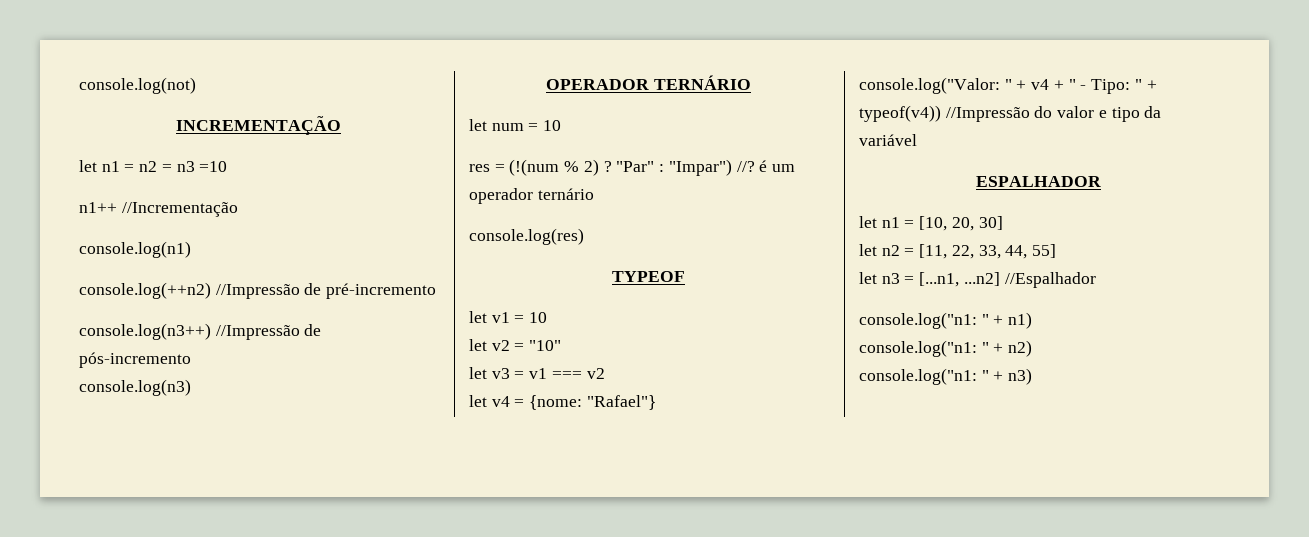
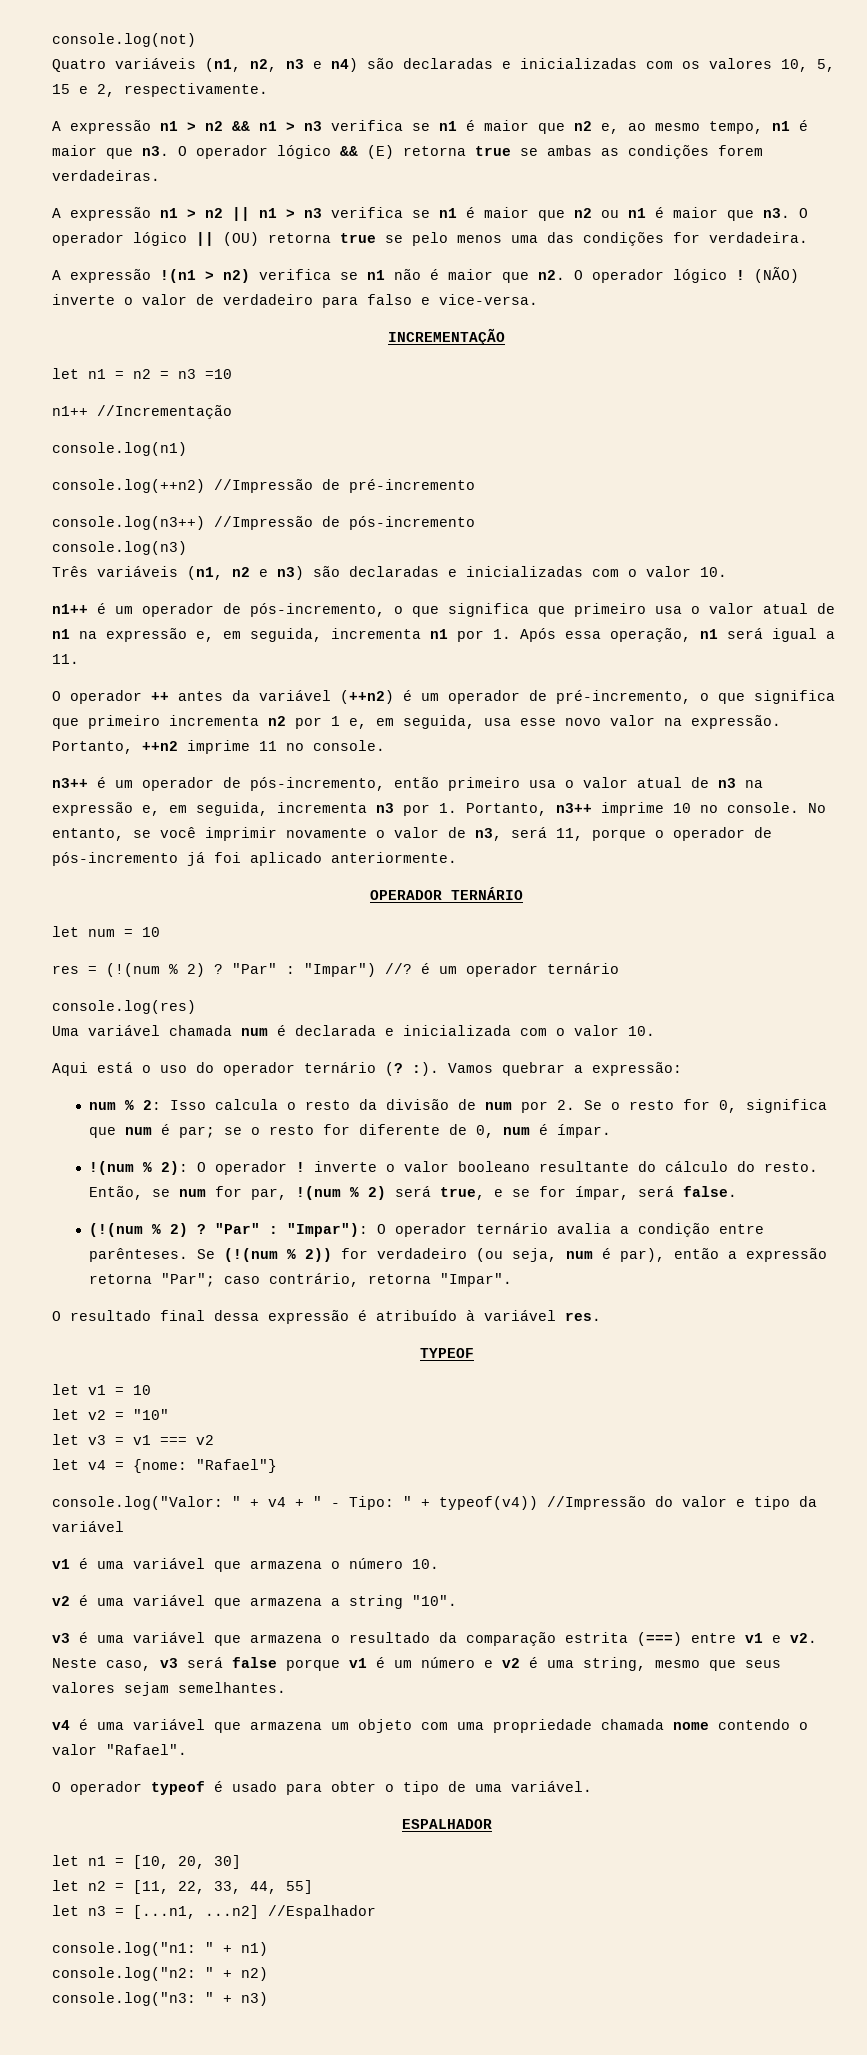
(196, 85) none -> [52,58,835,72] [52,83,268,97] [52,120,808,134] [52,145,763,159] [52,170,160,181] [52,207,808,221] [52,232,808,246] [52,267,799,283] [52,294,538,308] // Quatro variáveis (n1, n2, n3 e n4) são declaradas e inicializadas com os valores 10, 5, 15 e 2, respectivamente. // A expressão n1 > n2 && n1 > n3 verifica se n1 é maior que n2 e, ao mesmo tempo, n1 é maior que n3. O operador lógico && (E) retorna true se ambas as condições forem verdadeiras. // A expressão n1 > n2 || n1 > n3 verifica se n1 é maior que n2 ou n1 é maior que n3. O operador lógico || (OU) retorna true se pelo menos uma das condições for verdadeira. // A expressão !(n1 > n2) verifica se n1 não é maior que n2. O operador lógico ! (NÃO) inverte o valor de verdadeiro para falso e vice-versa.
(191, 387) none -> [52,566,727,580] [52,603,835,617] [52,628,835,642] [52,654,79,664] [52,690,835,704] [52,715,781,729] [52,740,385,754] [52,777,763,791] [52,802,826,816] [52,827,772,841] [52,852,457,866] // Três variáveis (n1, n2 e n3) são declaradas e inicializadas com o valor 10. // n1++ é um operador de pós-incremento, o que significa que primeiro usa o valor atual de n1 na expressão e, em seguida, incrementa n1 por 1. Após essa operação, n1 será igual a 11. // O operador ++ antes da variável (++n2) é um operador de pré-incremento, o que significa que primeiro incrementa n2 por 1 e, em seguida, usa esse novo valor na expressão. Portanto, ++n2 imprime 11 no console. // n3++ é um operador de pós-incremento, então primeiro usa o valor atual de n3 na expressão e, em seguida, incrementa n3 por 1. Portanto, n3++ imprime 10 no console. No entanto, se você imprimir novamente o valor de n3, será 11, porque o operador de pós-incremento já foi aplicado anteriormente.
(584, 236) none -> [52,1025,655,1036] [52,1062,682,1076] [88,1099,827,1113] [88,1124,611,1138] [88,1161,818,1175] [88,1186,737,1200] [88,1223,764,1237] [88,1248,827,1262] [88,1273,512,1287] [52,1310,601,1324] // Uma variável chamada num é declarada e inicializada com o valor 10. // Aqui está o uso do operador ternário (? :). Vamos quebrar a expressão: // num % 2: Isso calcula o resto da divisão de num por 2. Se o resto for 0, significa que num é par; se o resto for diferente de 0, num é ímpar. // !(num % 2): O operador ! inverte o valor booleano resultante do cálculo do resto. Então, se num for par, !(num % 2) será true, e se for ímpar, será false. // (!(num % 2) ? "Par" : "Impar"): O operador ternário avalia a condição entre parênteses. Se (!(num % 2)) for verdadeiro (ou seja, num é par), então a expressão retorna "Par"; caso contrário, retorna "Impar". // O resultado final dessa expressão é atribuído à variável res.
(917, 140) none -> [52,1558,439,1572] [52,1595,457,1609] [52,1632,817,1646] [52,1657,781,1671] [52,1682,286,1696] [52,1719,808,1733] [52,1744,187,1755] [52,1781,592,1795] // v1 é uma variável que armazena o número 10. // v2 é uma variável que armazena a string "10". // v3 é uma variável que armazena o resultado da comparação estrita (===) entre v1 e v2. Neste caso, v3 será false porque v1 é um número e v2 é uma string, mesmo que seus valores sejam semelhantes. // v4 é uma variável que armazena um objeto com uma propriedade chamada nome contendo o valor "Rafael". // O operador typeof é usado para obter o tipo de uma variável.
[859,340,977,357] console.log("n1: -> [52,1967,196,1981] console.log("n2:
[859,368,977,385] console.log("n1: -> [52,1992,196,2006] console.log("n3:

